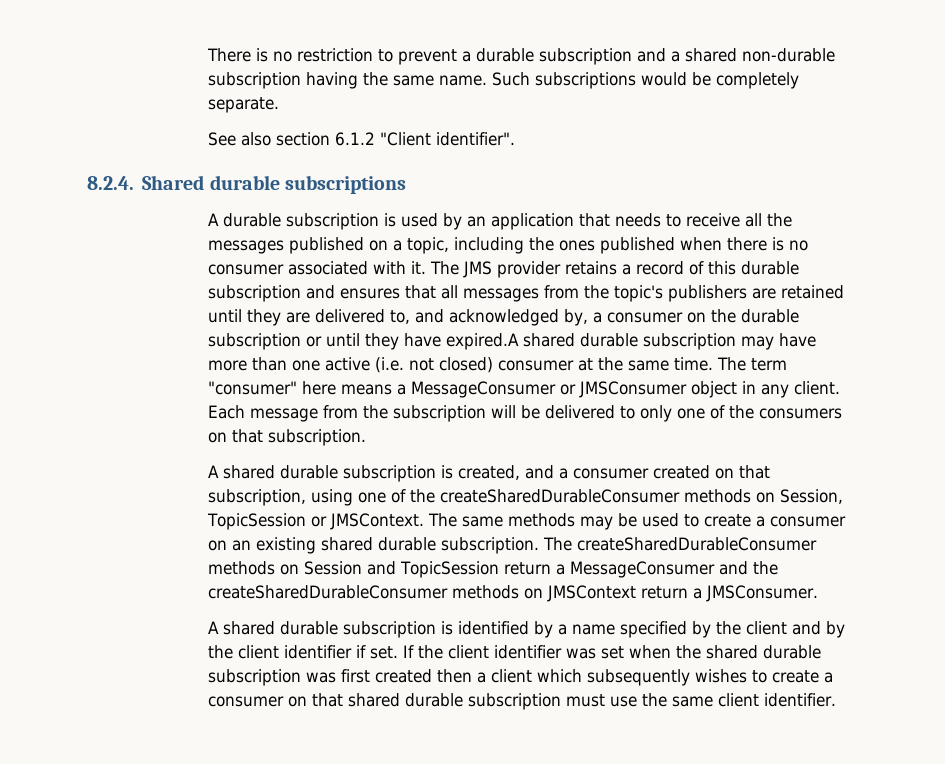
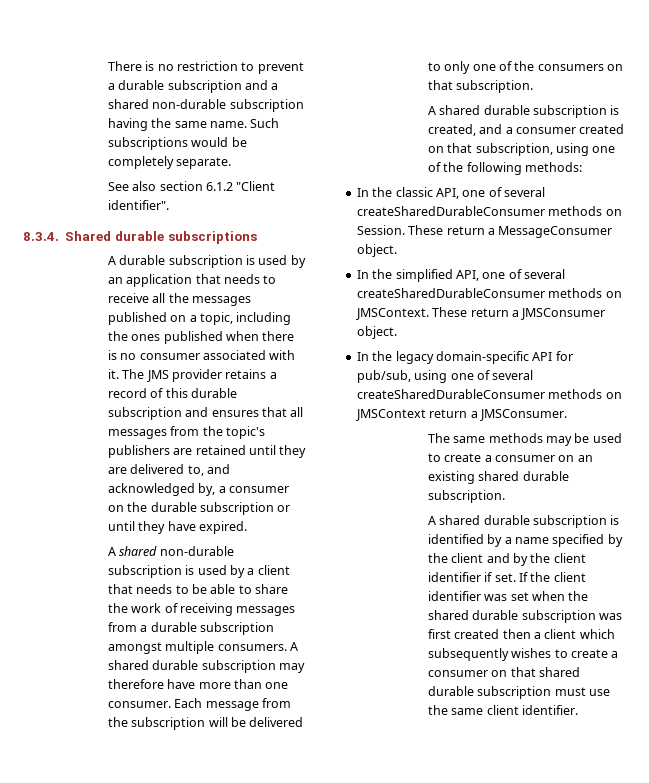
[87,176,134,190] 8.2.4. -> [23,232,59,241] 8.3.4.
[445,333,519,350] expired.A -> [199,521,248,534] [107,546,234,556] [107,565,290,578] [107,584,289,594] [107,603,296,616] [107,622,275,635] [107,641,299,654] expired. // A shared non-durable subscription is used by a client that needs to be able to share the work of receiving messages from a durable subscription amongst multiple consumers. A
(774, 343) none -> [107,679,164,689] therefore
[324,357,787,373] [207,381,840,398] active (i.e. not closed) consumer at the same time. The term "consumer" here means a MessageConsumer or JMSConsumer object in any client. -> [107,701,171,708] consumer.
[439,489,843,504] [206,513,424,530] createSharedDurableConsumer methods on Session, TopicSession or JMSContext. -> [466,162,583,175] [356,187,545,199] [356,206,622,216] [356,225,613,238] [356,244,397,257] [356,269,565,282] [356,288,622,298] [355,307,606,320] [356,326,397,339] [356,351,573,364] [356,370,534,383] [356,389,622,399] [355,409,567,421] following methods: // In the classic API, one of several createSharedDurableConsumer methods on Session. These return a MessageConsumer object. // In the simplified API, one of several createSharedDurableConsumer methods on JMSContext. These return a JMSConsumer object. // In the legacy domain-specific API for pub/sub, using one of several createSharedDurableConsumer methods on JMSContext return a JMSConsumer. //
[542,537,817,551] [207,561,778,578] [207,585,818,602] The createSharedDurableConsumer methods on Session and TopicSession return a MessageConsumer and the createSharedDurableConsumer methods on JMSContext return a JMSConsumer. -> (505, 496) none

